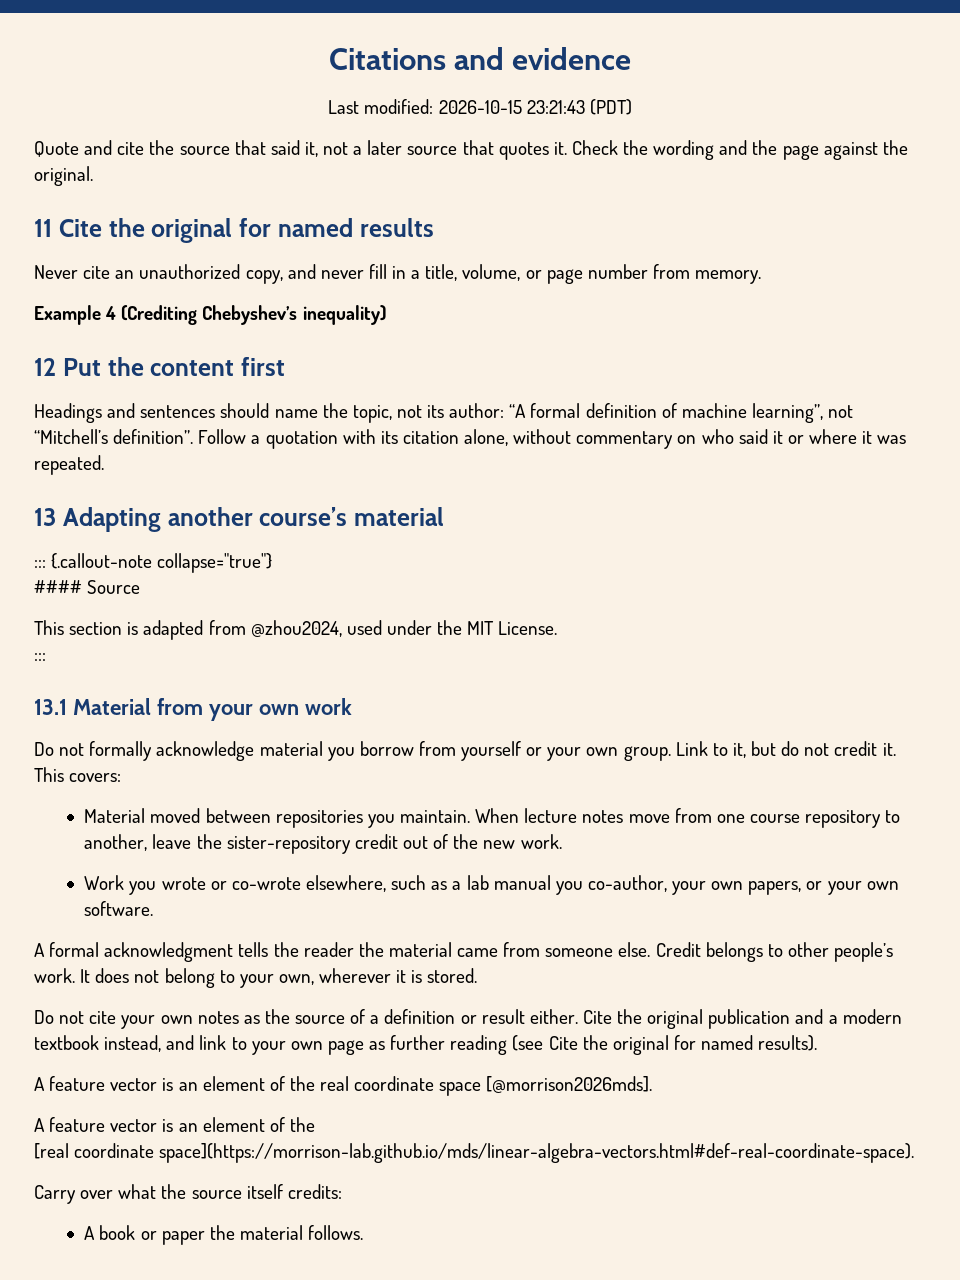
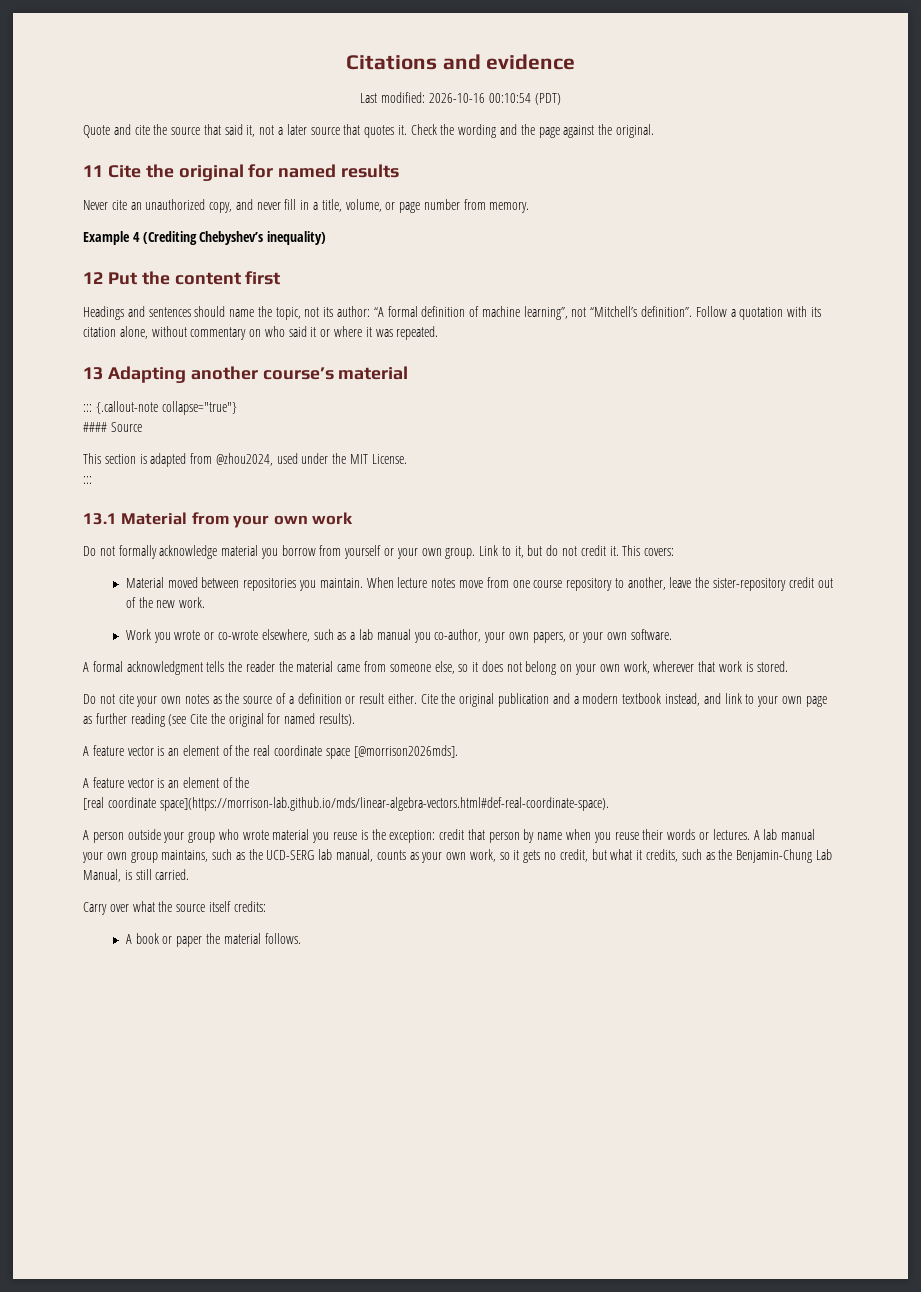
[438,100,585,114] 2026-10-15 23:21:43 -> [428,93,531,103] 2026-10-16 00:10:54
[618,942,894,962] [34,968,407,988] else. Credit belongs to other people’s work. It does not belong to your own, wherever it -> [434,661,742,675] else, so it does not belong on your own work, wherever that work
(915, 1153) none -> [83,829,816,843] [82,849,832,863] [83,869,190,882] // A person outside your group who wrote material you reuse is the exception: credit that person by name when you reuse their words or lectures. A lab manual your own group maintains, such as the UCD-SERG lab manual, counts as your own work, so it gets no credit, but what it credits, such as the Benjamin-Chung Lab Manual, is still carried.

